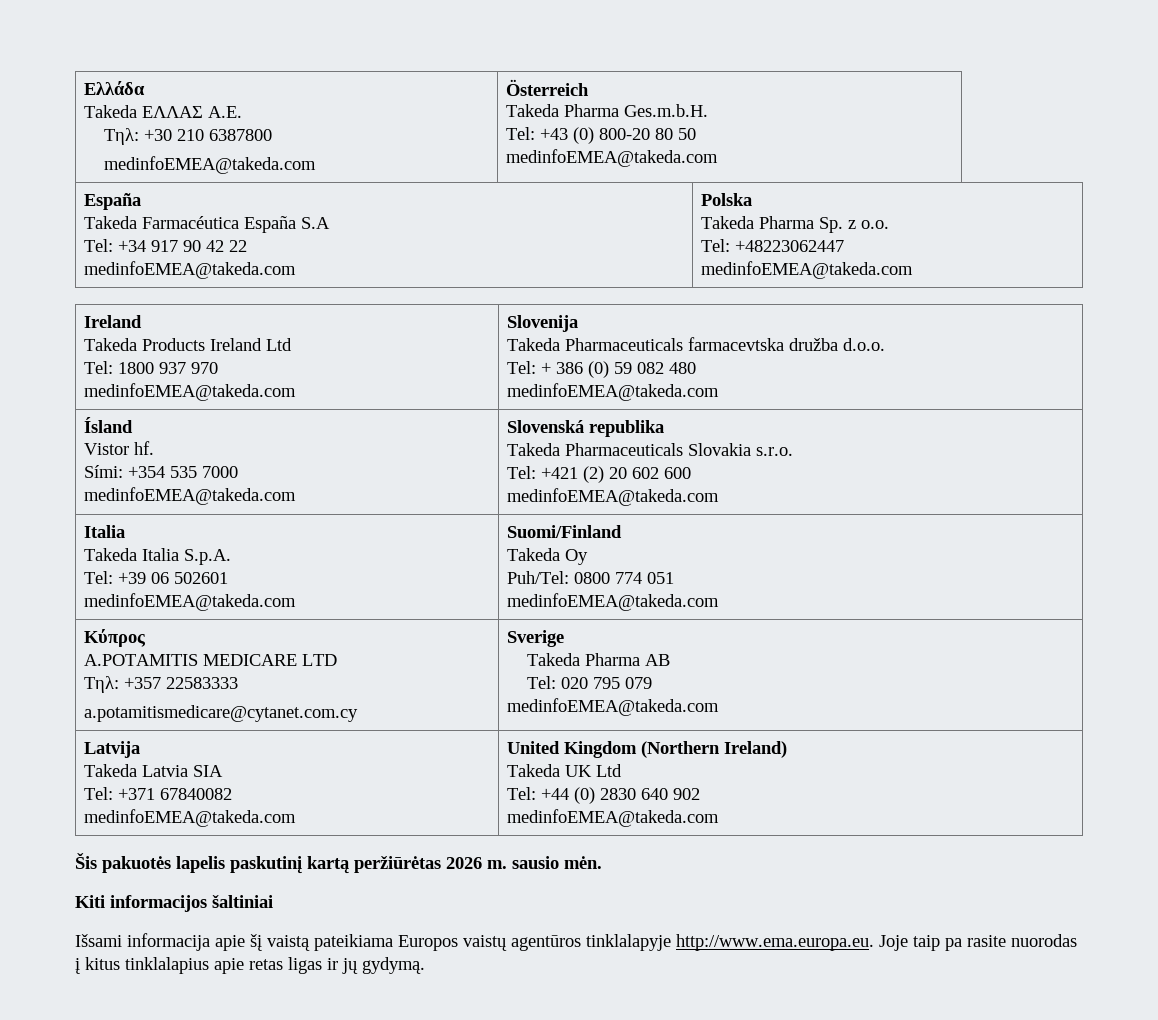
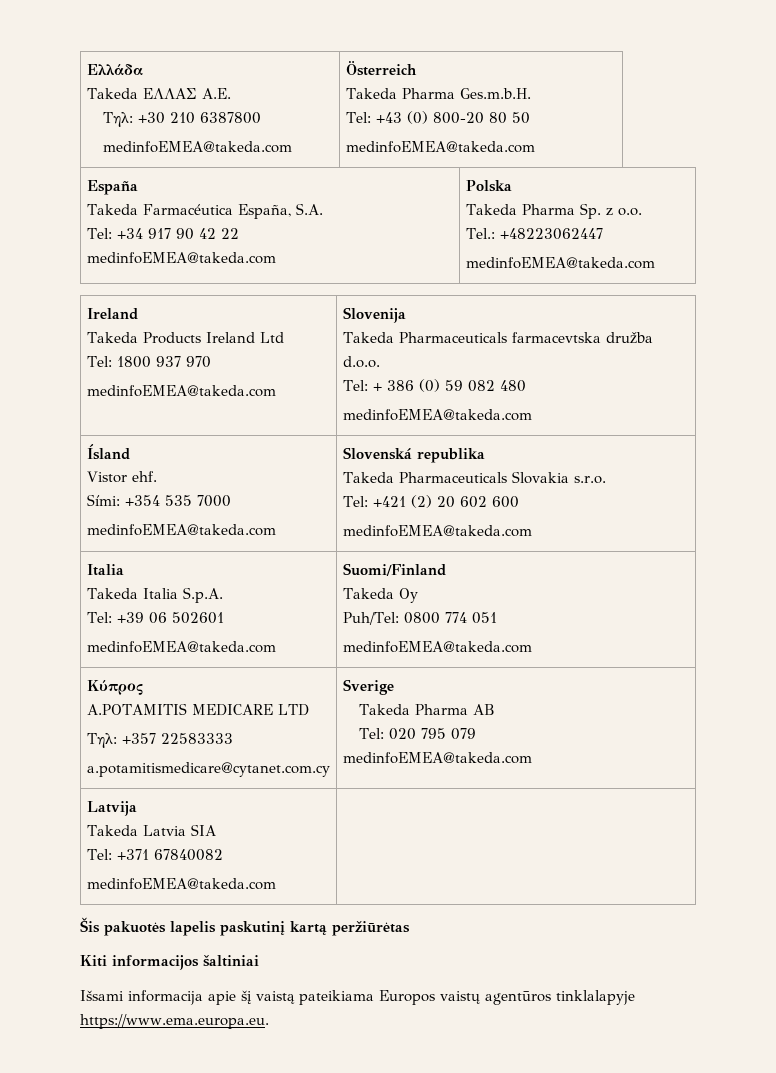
[244,216,331,233] España S.A -> [237,203,323,219] España, S.A.
[701,239,731,252] Tel: -> [465,228,495,239] Tel.:
[134,441,155,455] hf. -> [131,471,157,482] ehf.
[507,741,788,758] [507,764,623,777] [507,787,701,804] [507,809,720,827] United Kingdom (Northern Ireland) // Takeda UK Ltd // Tel: +44 (0) 2830 640 902 // medinfoEMEA@takeda.com -> (276, 884) none
[446,856,602,869] 2026 m. sausio mėn. -> (410, 928) none
[676,934,1077,951] [75,957,425,974] http://www.ema.europa.eu. Joje taip pa rasite nuorodas į kitus tinklalapius apie retas ligas ir jų gydymą. -> [80,1014,269,1029] https://www.ema.europa.eu.

